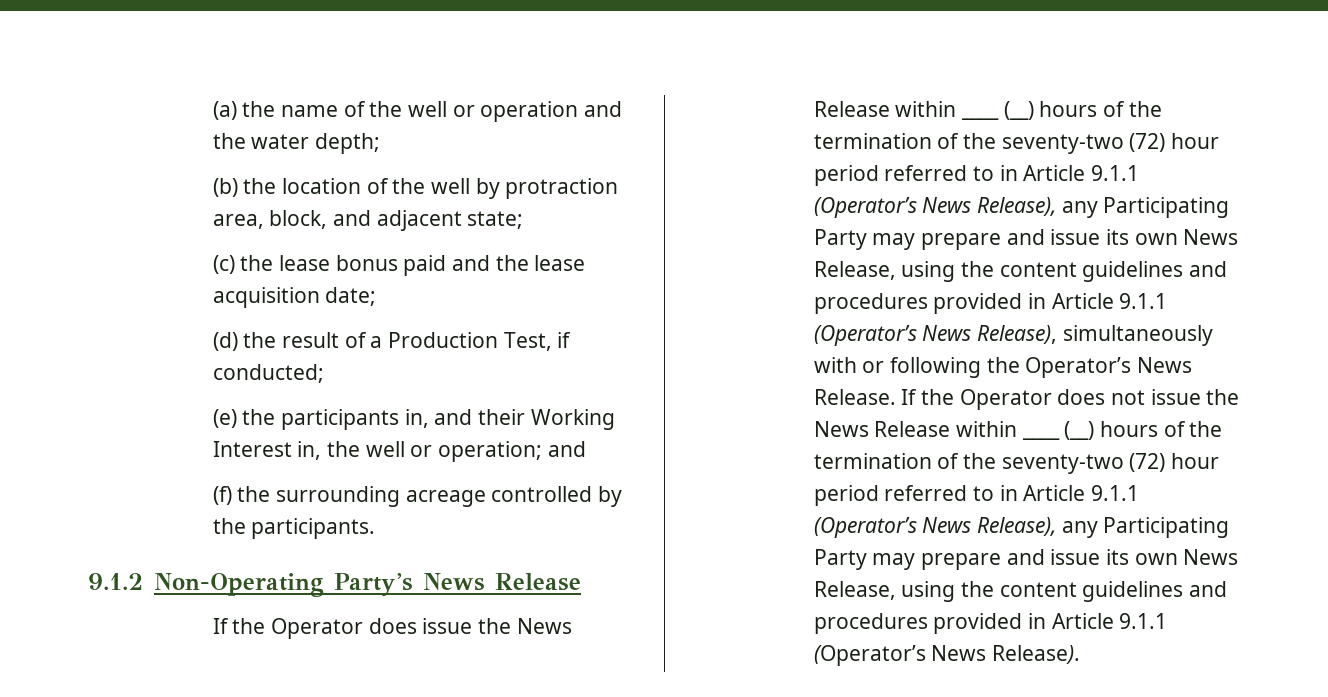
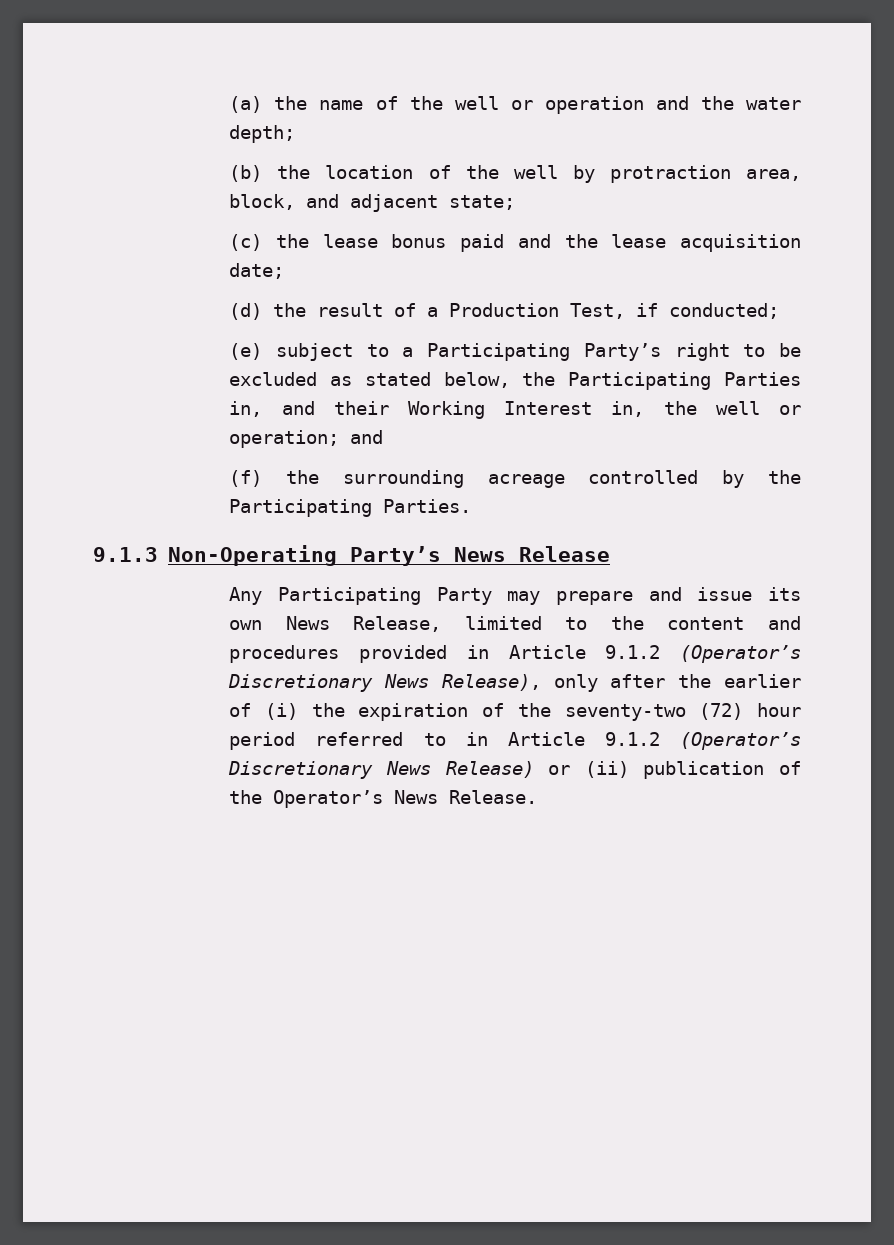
[242,409,400,430] the participants -> [275,343,801,361] [229,372,801,390] subject to a Participating Party’s right to be excluded as stated below, the Participating Parties
[251,518,376,539] [88,573,143,590] participants. // 9.1.2 -> [229,499,472,517] [93,547,158,562] Participating Parties. // 9.1.3
[212,618,572,639] [813,101,957,117] [961,101,1162,120] [813,133,932,149] If the Operator does issue the News Release within ____ (__) hours of the termination -> [229,587,801,605] [229,616,801,632] [229,645,801,663] [228,674,801,692] [229,703,469,721] Any Participating Party may prepare and issue its own News Release, limited to the content and procedures provided in Article 9.1.2 (Operator’s Discretionary News Release), only after the earlier of (i) the expiration
[1091,165,1140,181] [813,197,1230,218] [813,229,1239,250] [813,261,1228,282] [813,293,1168,314] [813,325,1213,346] [813,357,1193,378] [813,389,1240,410] [813,421,1018,437] [1021,421,1223,440] [813,453,1220,474] [813,485,1140,506] [813,517,1230,538] [813,549,1239,570] [813,581,1228,602] [813,613,1168,634] [813,645,1081,666] 9.1.1 (Operator’s News Release), any Participating Party may prepare and issue its own News Release, using the content guidelines and procedures provided in Article 9.1.1 (Operator’s News Release), simultaneously with or following the Operator’s News Release. If the Operator does not issue the News Release within ____ (__) hours of the termination of the seventy-two (72) hour period referred to in Article 9.1.1 (Operator’s News Release), any Participating Party may prepare and issue its own News Release, using the content guidelines and procedures provided in Article 9.1.1 (Operator’s News Release). -> [604,732,801,750] [228,761,801,779] [229,790,538,808] 9.1.2 (Operator’s Discretionary News Release) or (ii) publication of the Operator’s News Release.

